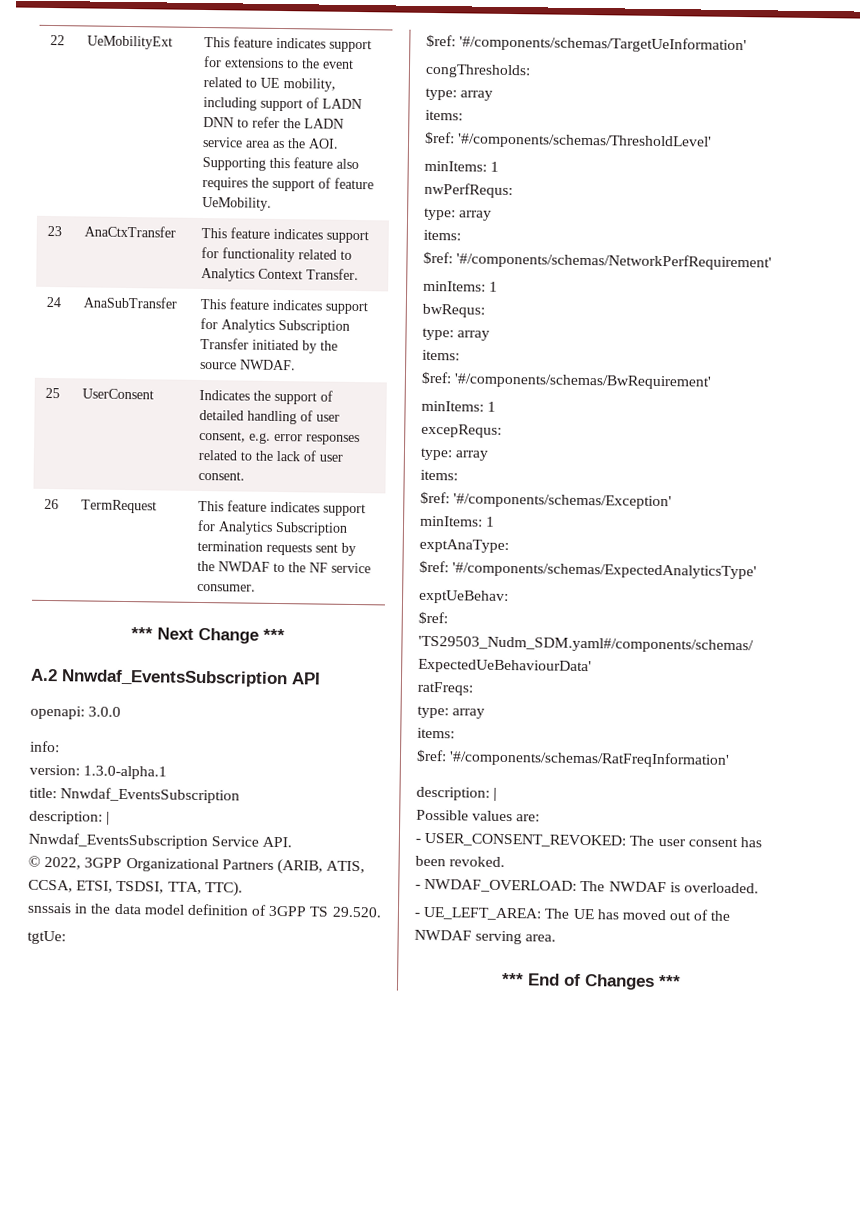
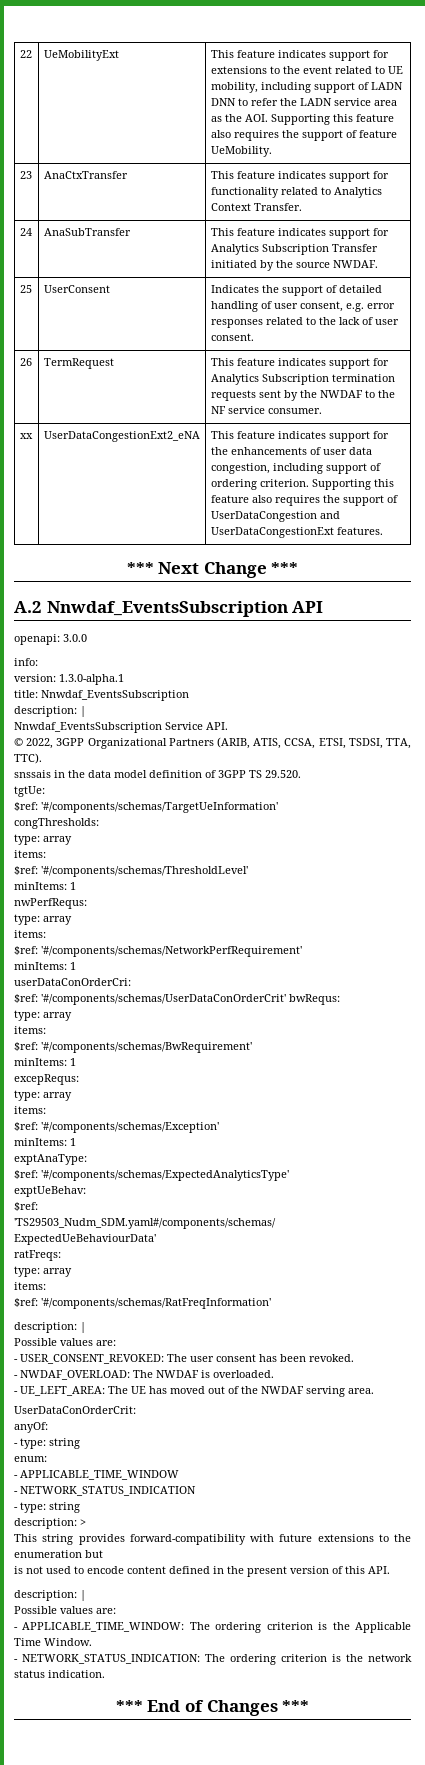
(257, 587) none -> [19,433,33,439] [43,431,200,442] [210,431,389,442] [210,447,372,455] [210,463,381,474] [210,479,394,490] [210,495,398,506] [210,511,340,522] [210,527,383,538] // xx | UserDataCongestionExt2_eNA | This feature indicates support for the enhancements of user data congestion, including support of ordering criterion. Supporting this feature also requires the support of UserDataCongestion and UserDataCongestionExt features.
(499, 286) none -> [14,978,131,986] [14,994,286,1005] userDataConOrderCri: // $ref: '#/components/schemas/UserDataConOrderCrit'
(557, 938) none -> [14,1406,136,1414] [14,1422,48,1433] [14,1438,80,1449] [14,1456,47,1462] [14,1470,179,1480] [14,1486,196,1496] [14,1502,80,1513] [14,1518,86,1529] [14,1534,411,1545] [14,1550,103,1558] [14,1566,390,1577] [14,1590,86,1601] [14,1606,116,1614] [14,1622,411,1633] [14,1638,92,1646] [14,1654,412,1665] [14,1670,105,1678] // UserDataConOrderCrit: // anyOf: // - type: string // enum: // - APPLICABLE_TIME_WINDOW // - NETWORK_STATUS_INDICATION // - type: string // description: > // This string provides forward-compatibility with future extensions to the enumeration but // is not used to encode content defined in the present version of this API. // description: | // Possible values are: // - APPLICABLE_TIME_WINDOW: The ordering criterion is the Applicable Time Window. // - NETWORK_STATUS_INDICATION: The ordering criterion is the network status indication.

